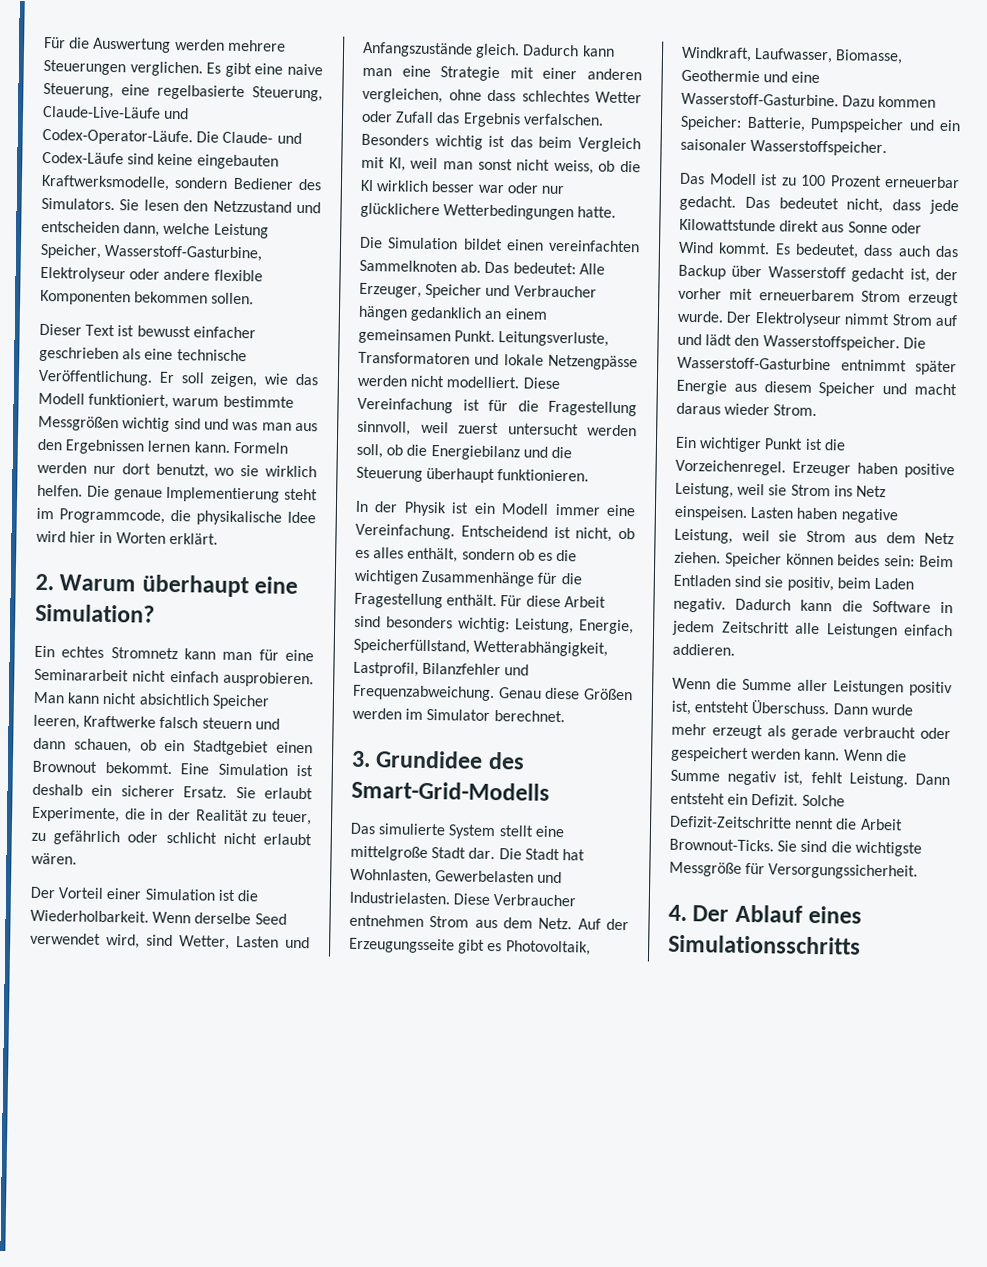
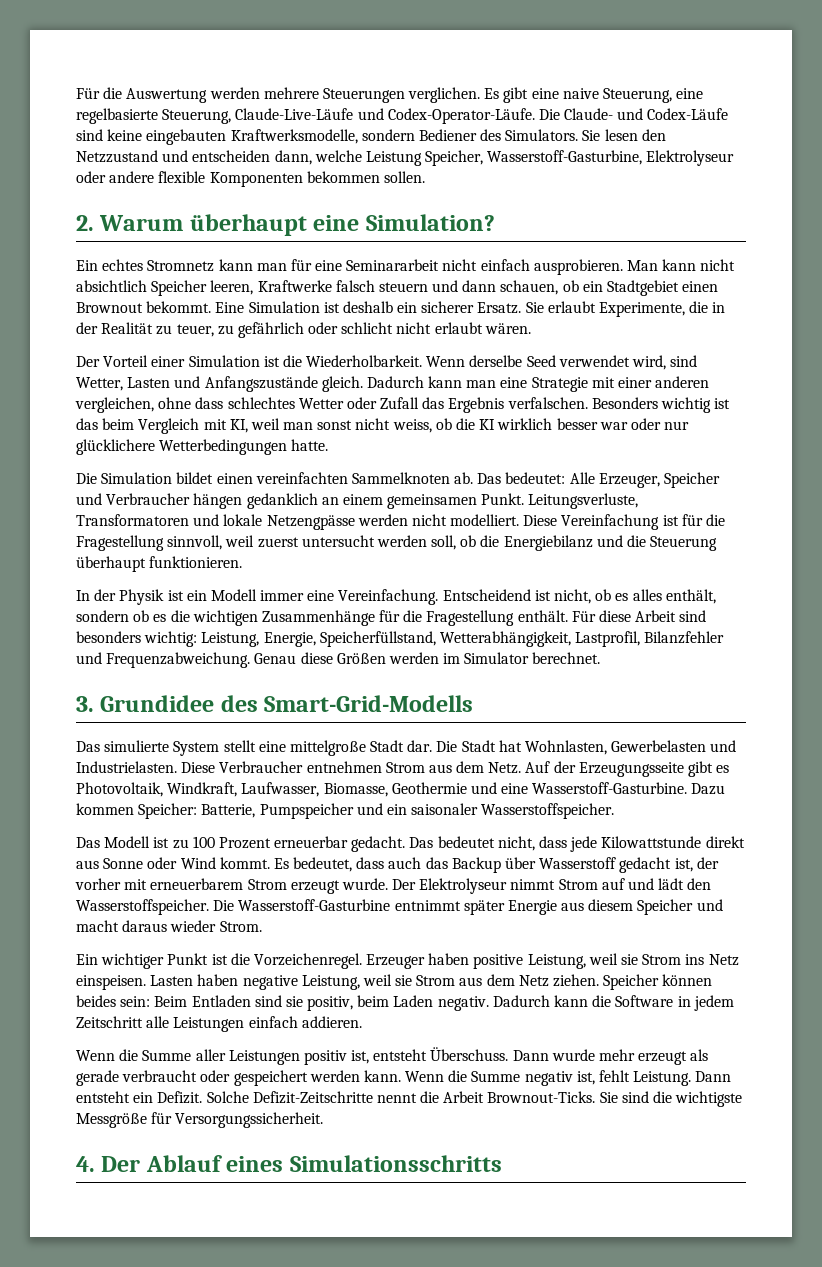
[39,323,256,339] [39,346,247,363] [38,369,320,388] [38,392,294,409] [38,415,318,432] [37,438,288,455] [37,461,317,479] [37,484,318,503] [36,507,316,526] [36,530,218,545] // Dieser Text ist bewusst einfacher geschrieben als eine technische Veröffentlichung. Er soll zeigen, wie das Modell funktioniert, warum bestimmte Messgrößen wichtig sind und was man aus den Ergebnissen lernen kann. Formeln werden nur dort benutzt, wo sie wirklich helfen. Die genaue Implementierung steht im Programmcode, die physikalische Idee wird hier in Worten erklärt. -> (425, 177) none

